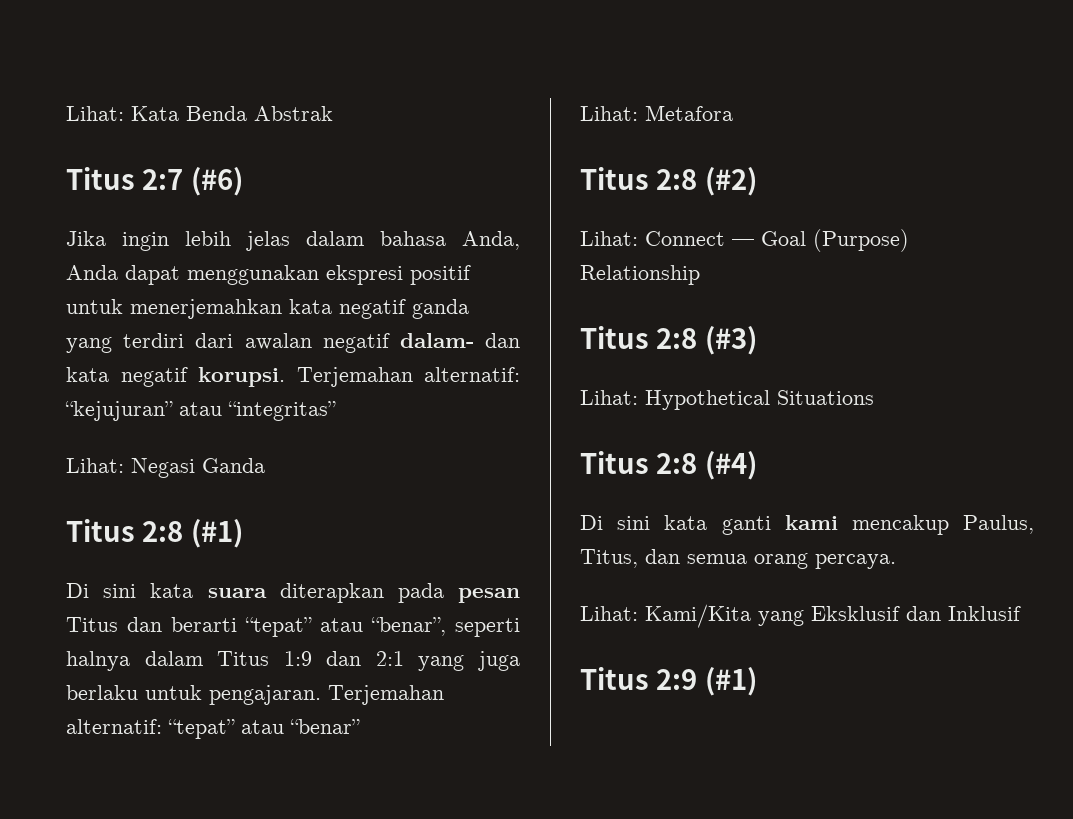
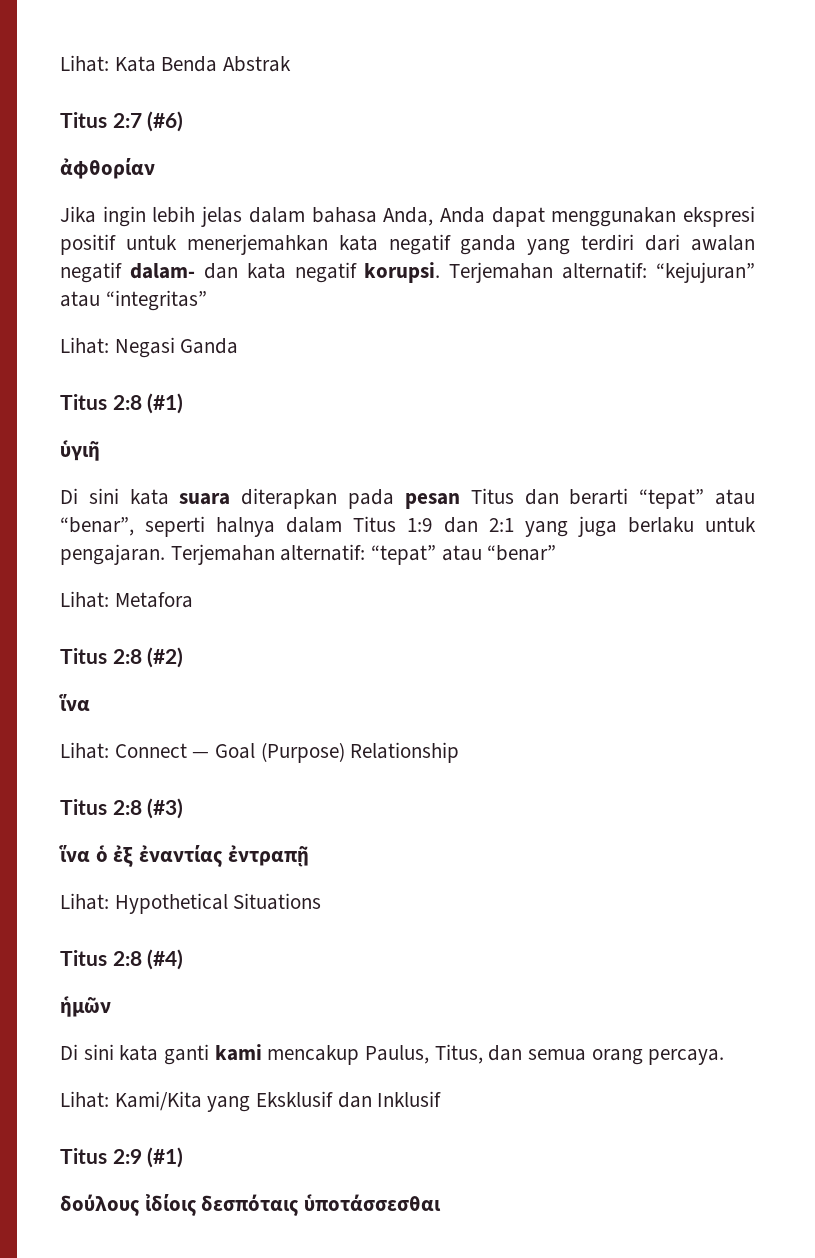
(243, 181) none -> [60,158,155,179] // ἀφθορίαν
(243, 533) none -> [60,440,100,461] // ὑγιῆ
(757, 181) none -> [59,694,90,711] // ἵνα
(757, 340) none -> [59,845,309,867] // ἵνα ὁ ἐξ ἐναντίας ἐντραπῇ
(757, 465) none -> [60,996,111,1017] // ἡμῶν
(757, 681) none -> [60,1194,442,1216] // δούλους ἰδίοις δεσπόταις ὑποτάσσεσθαι

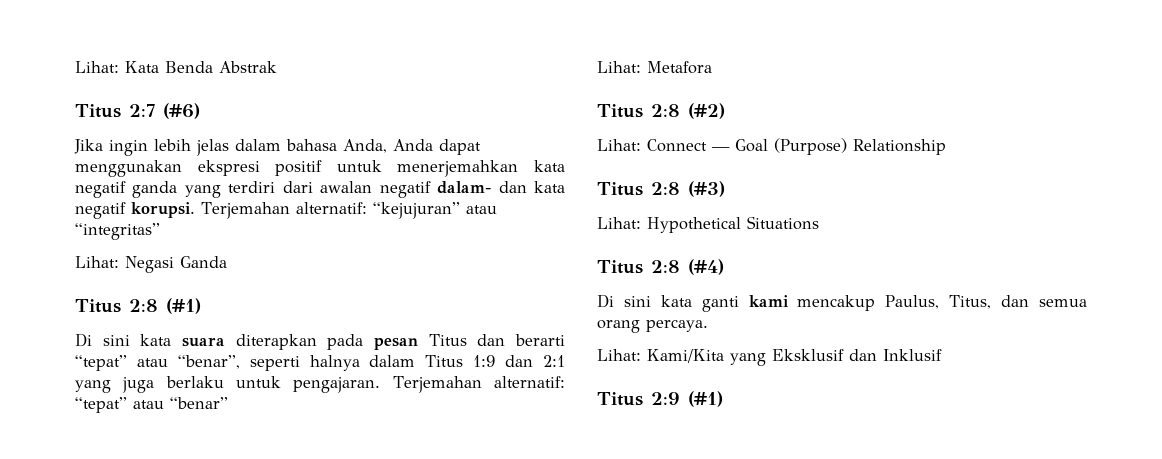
[60,158,155,179] // ἀφθορίαν -> (200, 111) none
[60,440,100,461] // ὑγιῆ -> (201, 306) none
[59,694,90,711] // ἵνα -> (725, 111) none
[59,845,309,867] // ἵνα ὁ ἐξ ἐναντίας ἐντραπῇ -> (725, 189) none
[60,996,111,1017] // ἡμῶν -> (724, 267) none
[60,1194,442,1216] // δούλους ἰδίοις δεσπόταις ὑποτάσσεσθαι -> (723, 399) none

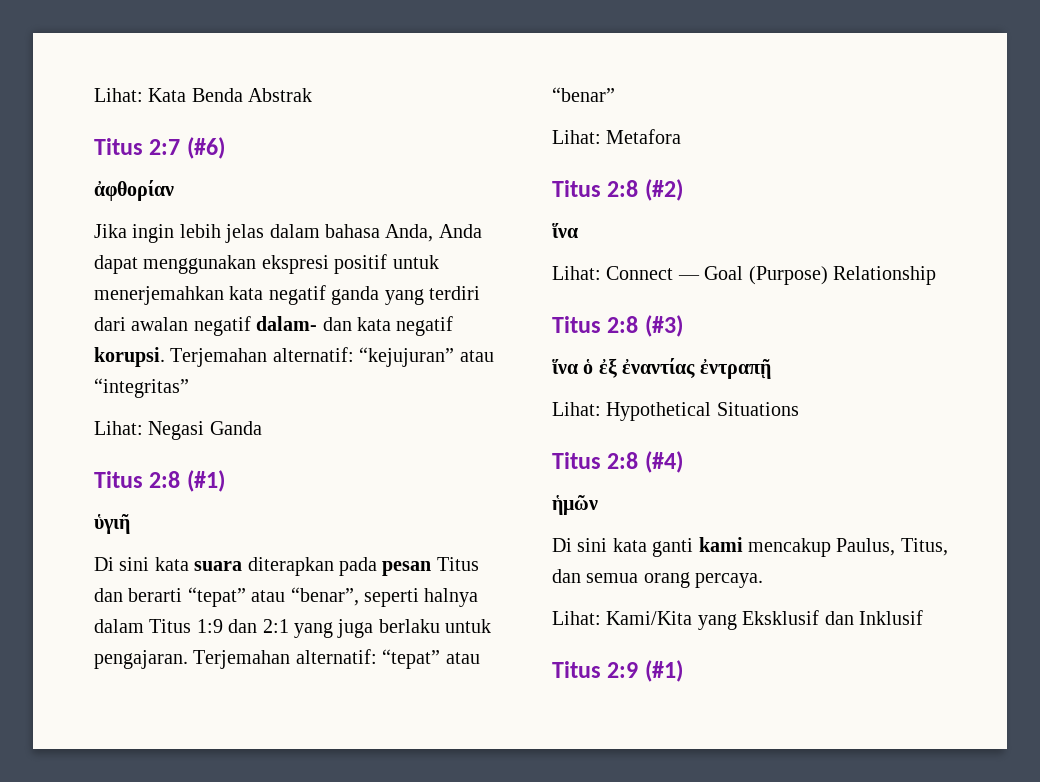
(200, 111) none -> [94,180,174,201] // ἀφθορίαν
(201, 306) none -> [94,514,130,534] // ὑγιῆ
(725, 111) none -> [552,223,578,238] // ἵνα
(725, 189) none -> [552,358,771,379] // ἵνα ὁ ἐξ ἐναντίας ἐντραπῇ
(724, 267) none -> [552,495,598,515] // ἡμῶν

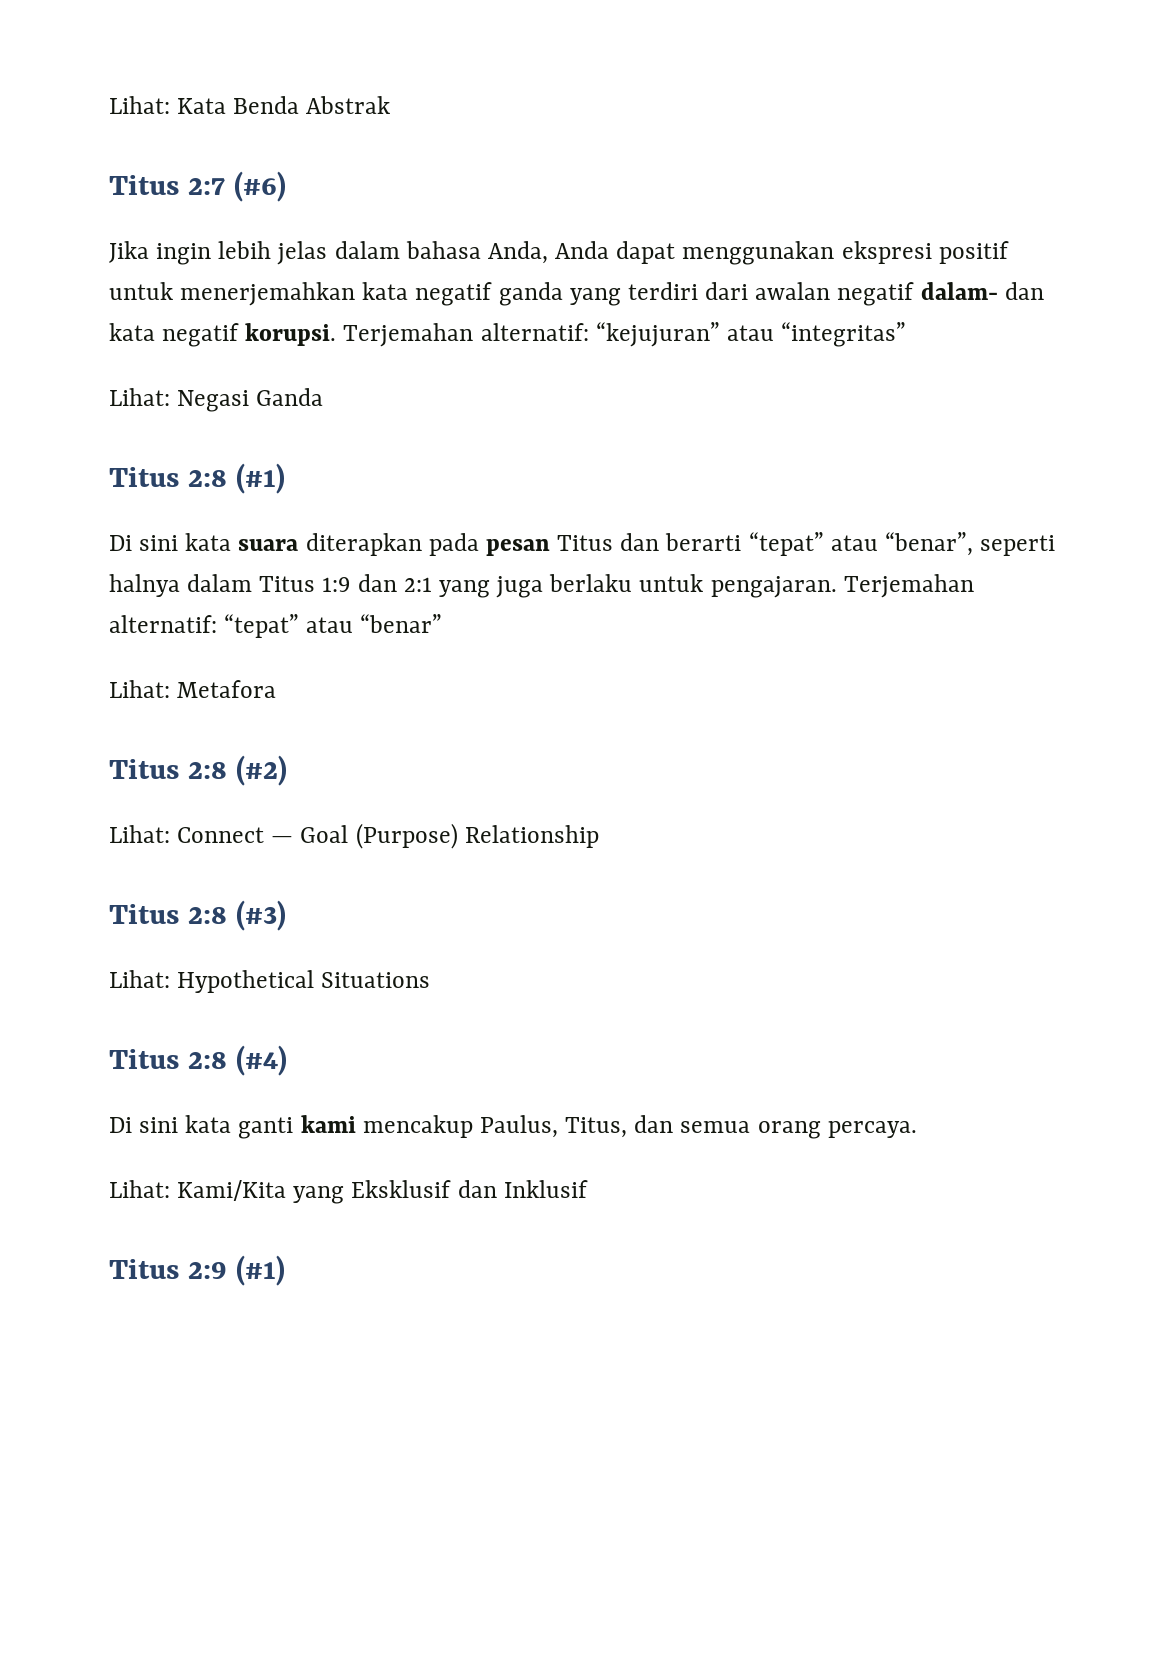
[94,180,174,201] // ἀφθορίαν -> (286, 186) none
[94,514,130,534] // ὑγιῆ -> (285, 478) none
[552,223,578,238] // ἵνα -> (287, 770) none
[552,358,771,379] // ἵνα ὁ ἐξ ἐναντίας ἐντραπῇ -> (286, 915) none
[552,495,598,515] // ἡμῶν -> (287, 1060) none

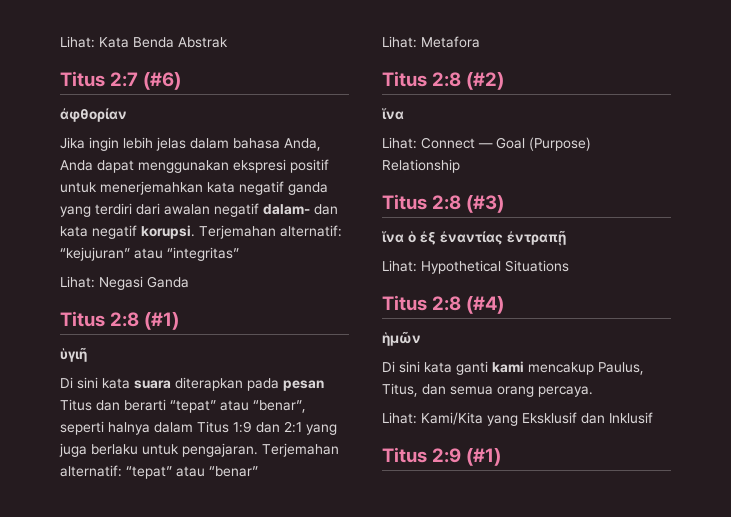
(286, 186) none -> [60,108,127,122] // ἀφθορίαν
(285, 478) none -> [60,347,87,362] // ὑγιῆ
(287, 770) none -> [382,108,404,120] // ἵνα
(286, 915) none -> [382,230,566,246] // ἵνα ὁ ἐξ ἐναντίας ἐντραπῇ
(287, 1060) none -> [382,331,421,346] // ἡμῶν

